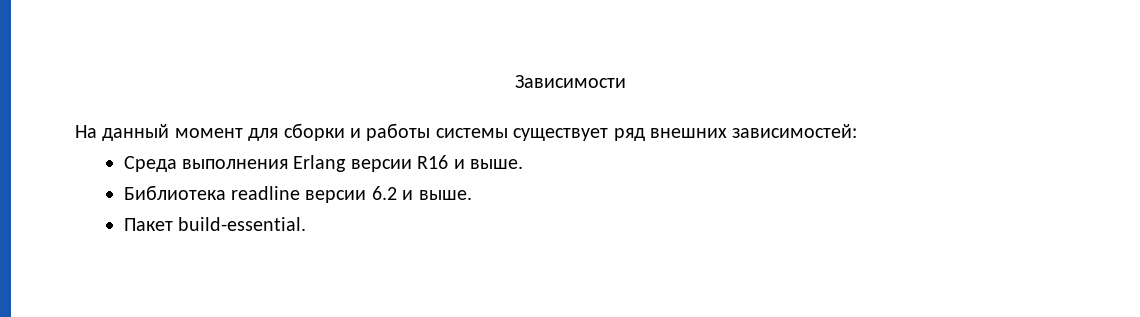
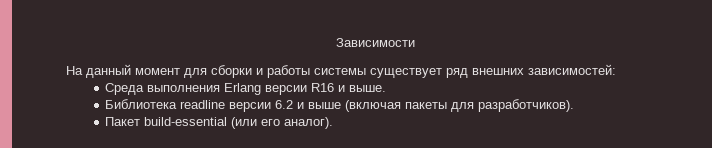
[418,190,472,200] [123,217,307,231] выше. // Пакет build-essential. -> [308,99,575,112] [105,117,334,129] выше (включая пакеты для разработчиков). // Пакет build-essential (или его аналог).

